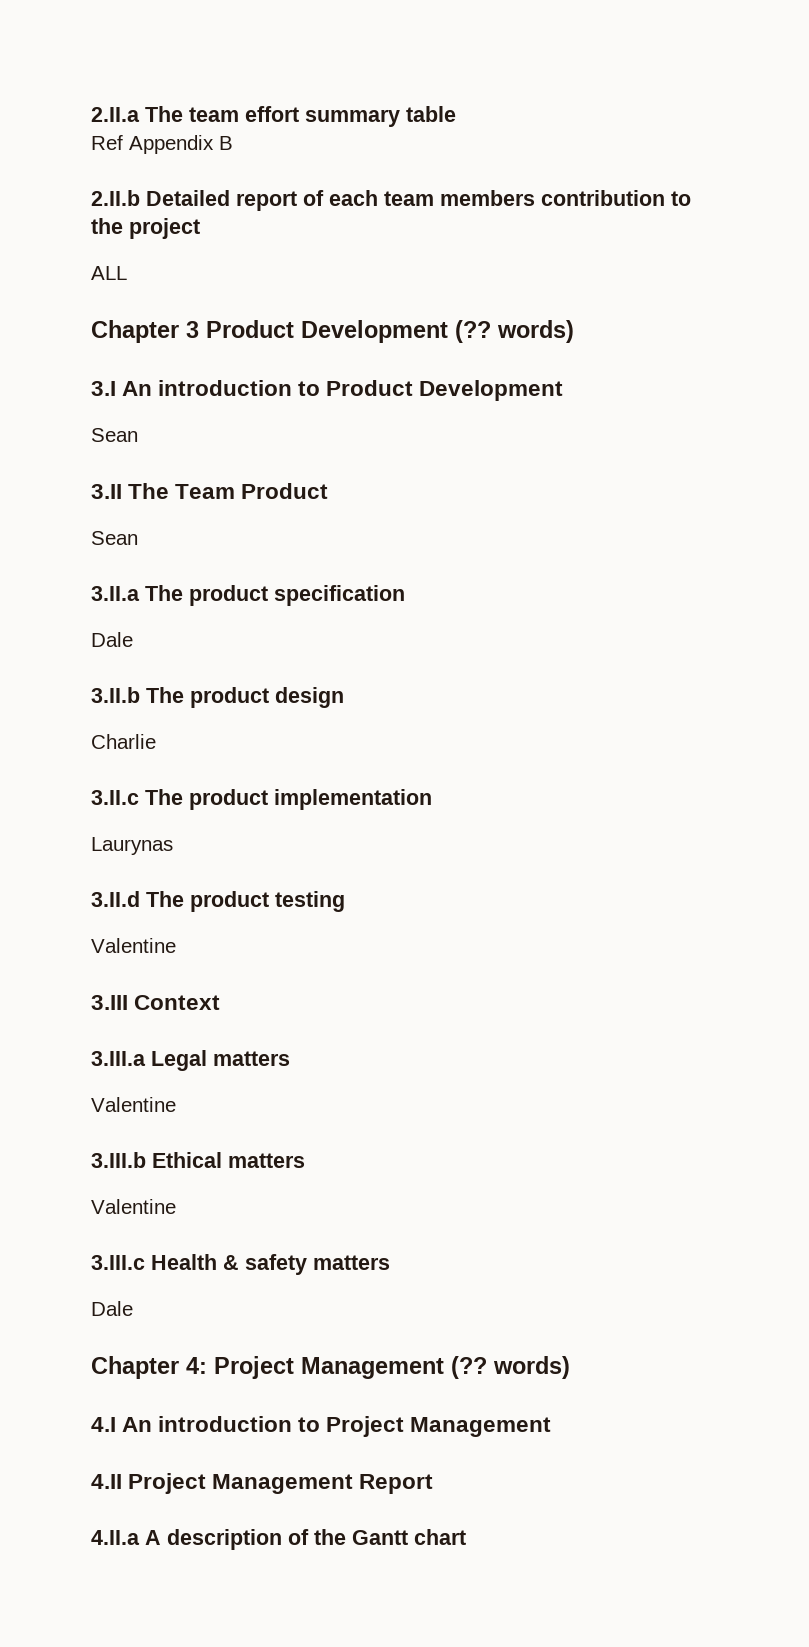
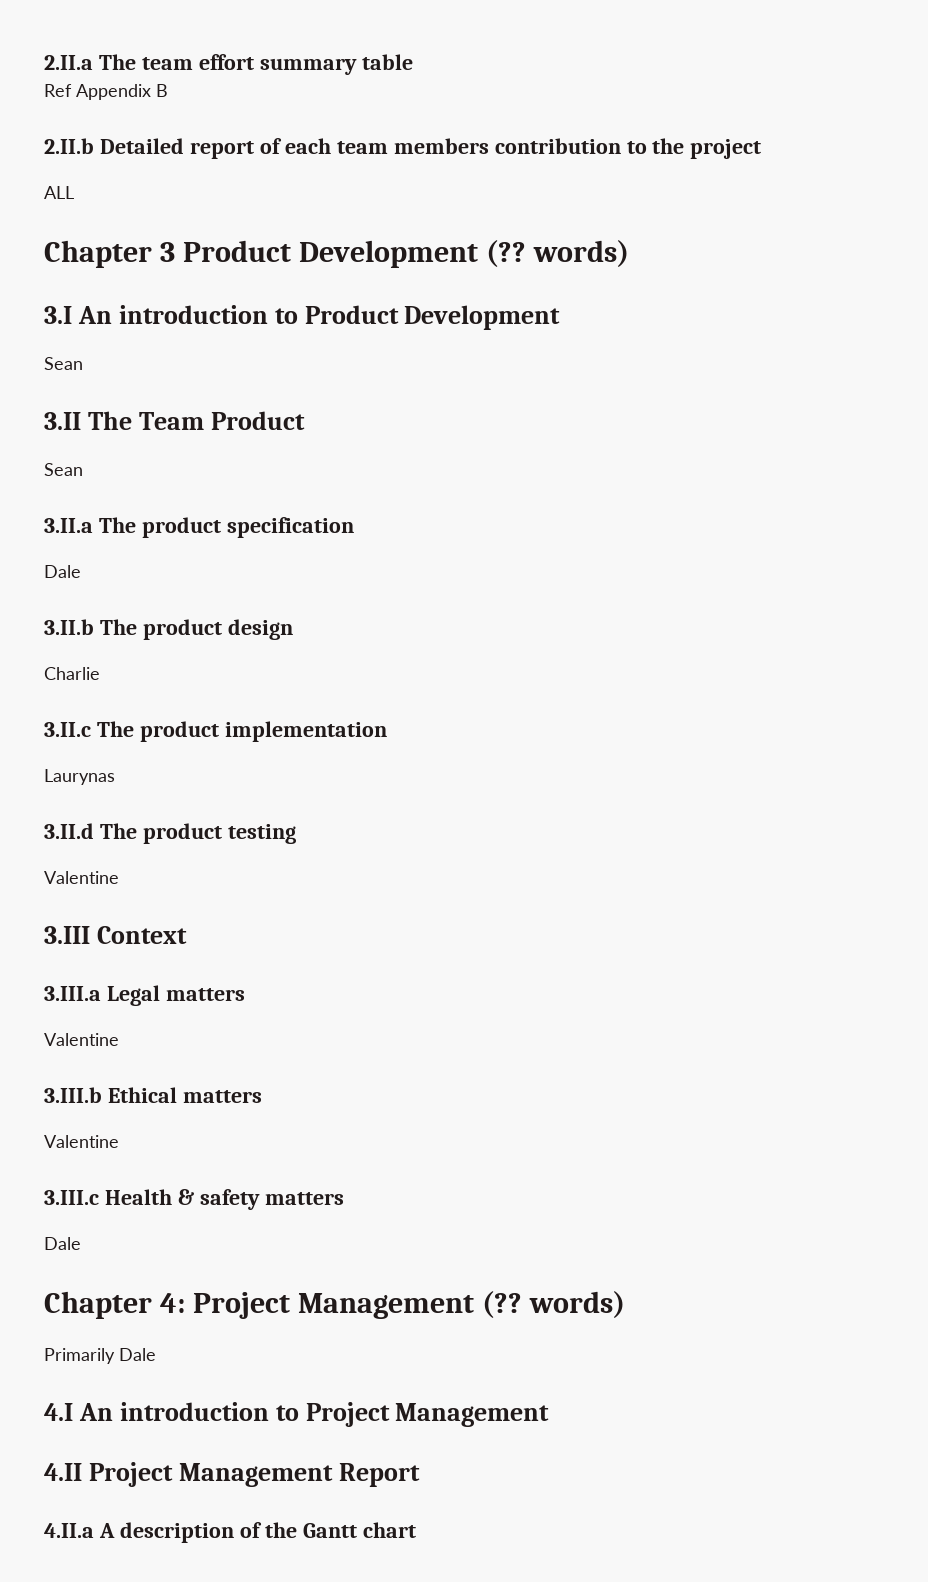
(570, 1367) none -> [44,1348,156,1364] // Primarily Dale

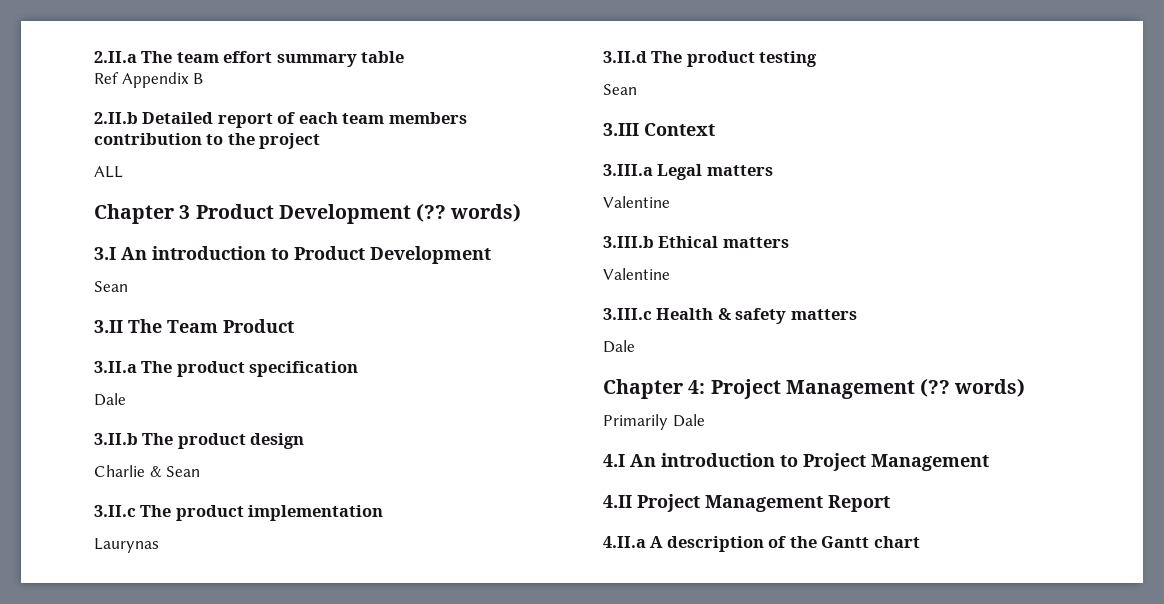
[44,463,83,476] // Sean -> (294, 326) none
(100, 673) none -> [149,466,201,477] & Sean
[44,871,119,884] Valentine -> [603,84,637,95] Sean

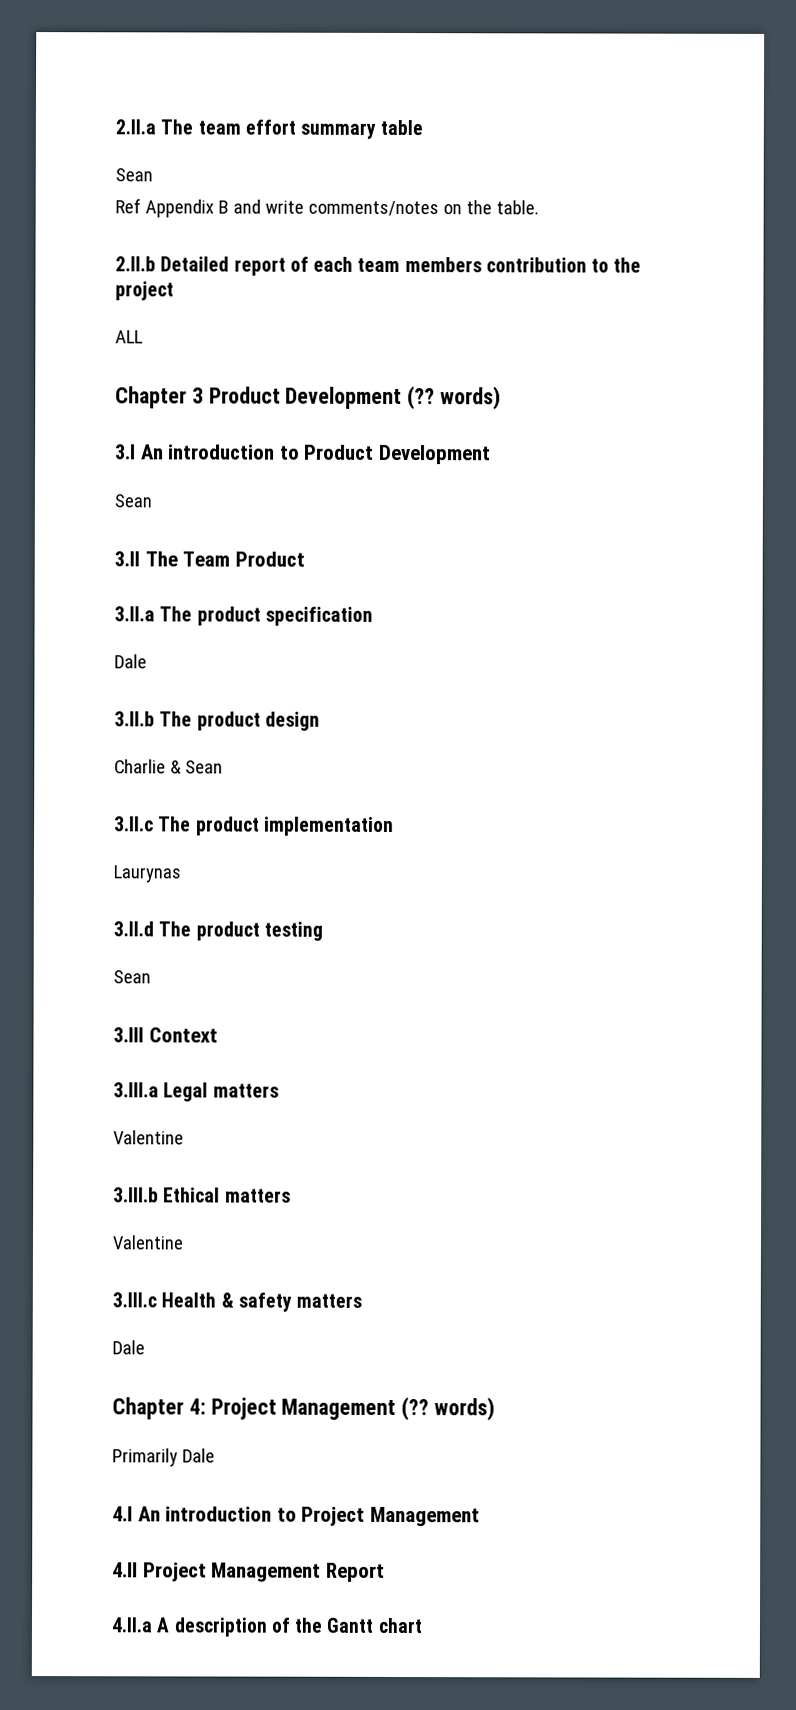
(405, 57) none -> [115,168,153,182] // Sean
(204, 78) none -> [232,199,539,217] and write comments/notes on the table.

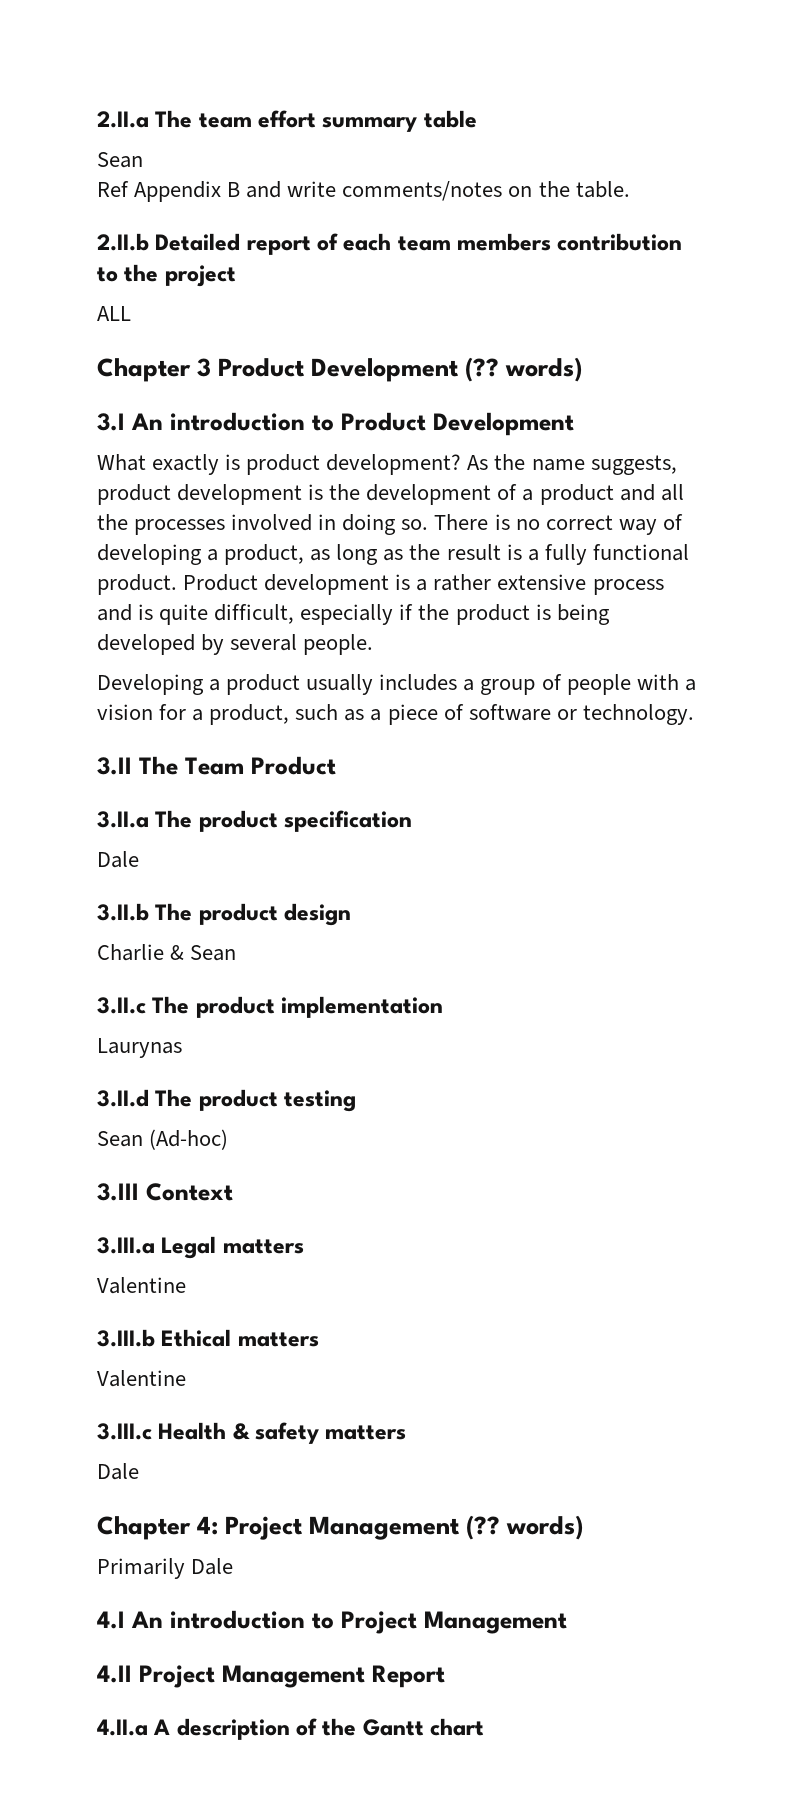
[114,494,152,508] Sean -> [97,454,677,475] [97,484,684,505] [97,514,683,535] [97,544,689,565] [97,574,664,595] [97,604,610,625] [97,634,374,655] [97,674,696,695] [97,704,694,725] What exactly is product development? As the name suggests, product development is the development of a product and all the processes involved in doing so. There is no correct way of developing a product, as long as the result is a fully functional product. Product development is a rather extensive process and is quite difficult, especially if the product is being developed by several people. // Developing a product usually includes a group of people with a vision for a product, such as a piece of software or technology.
(151, 977) none -> [149,1129,229,1150] (Ad-hoc)

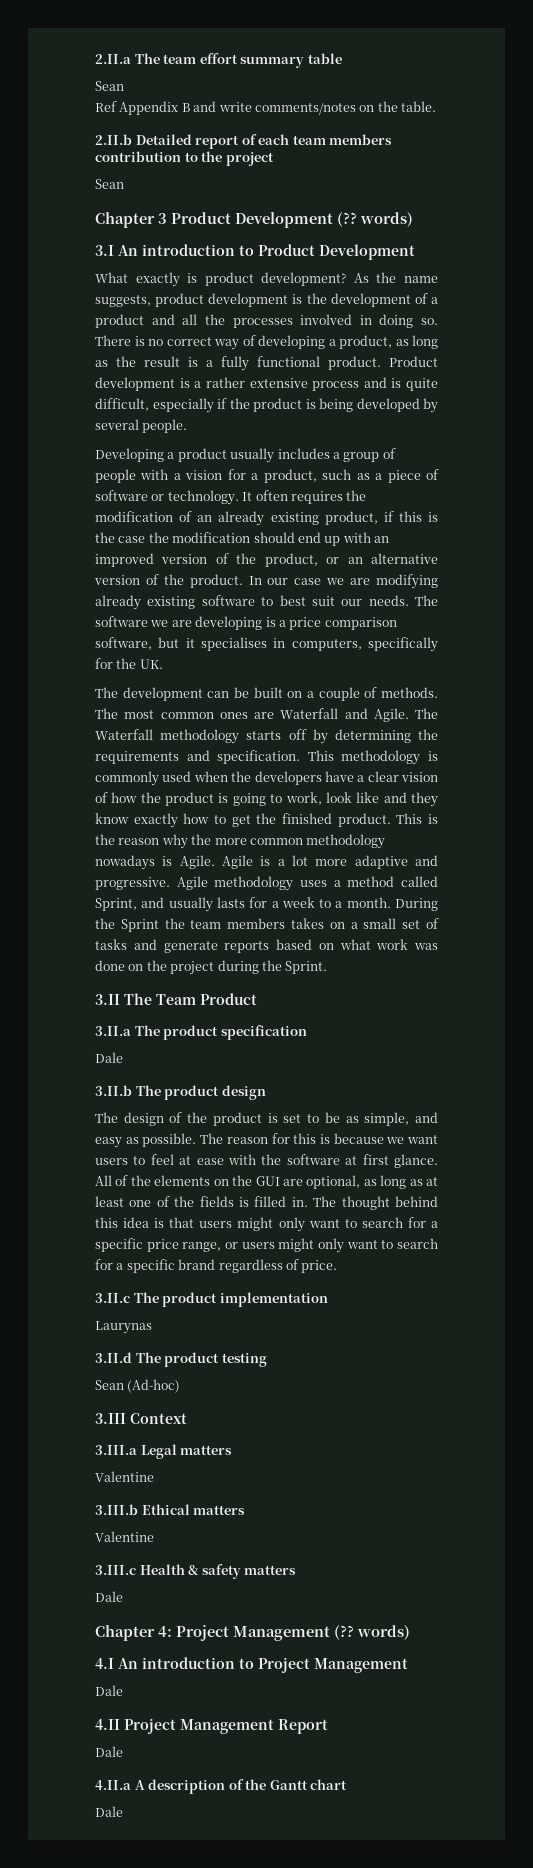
[97,306,131,321] ALL -> [95,179,124,189] Sean
(694, 714) none -> [242,490,367,504] [95,511,438,526] [95,532,389,546] [95,553,438,567] [94,574,438,589] [95,595,438,610] [95,616,397,630] [95,637,438,652] [95,658,163,669] [95,687,438,701] [95,708,438,722] [95,729,438,744] [95,750,438,765] [95,771,438,786] [95,792,439,807] [95,813,438,828] [95,834,386,849] [95,855,438,870] [95,876,438,891] [95,897,439,912] [95,918,440,932] [95,939,438,953] [95,960,328,975] It often requires the modification of an already existing product, if this is the case the modification should end up with an improved version of the product, or an alternative version of the product. In our case we are modifying already existing software to best suit our needs. The software we are developing is a price comparison software, but it specialises in computers, specifically for the UK. // The development can be built on a couple of methods. The most common ones are Waterfall and Agile. The Waterfall methodology starts off by determining the requirements and specification. This methodology is commonly used when the developers have a clear vision of how the product is going to work, look like and they know exactly how to get the finished product. This is the reason why the more common methodology nowadays is Agile. Agile is a lot more adaptive and progressive. Agile methodology uses a method called Sprint, and usually lasts for a week to a month. During the Sprint the team members takes on a small set of tasks and generate reports based on what work was done on the project during the Sprint.
[97,944,237,961] Charlie & Sean -> [95,1112,438,1126] [95,1133,438,1148] [95,1154,438,1168] [95,1175,439,1189] [95,1196,438,1210] [95,1217,438,1232] [95,1238,438,1253] [95,1259,338,1273] The design of the product is set to be as simple, and easy as possible. The reason for this is because we want users to feel at ease with the software at first glance. All of the elements on the GUI are optional, as long as at least one of the fields is filled in. The thought behind this idea is that users might only want to search for a specific price range, or users might only want to search for a specific brand regardless of price.
[97,1558,234,1579] // Primarily Dale -> (410, 1632) none
(567, 1622) none -> [95,1685,123,1696] // Dale
(445, 1676) none -> [95,1746,123,1757] // Dale
(485, 1727) none -> [95,1806,123,1817] // Dale

